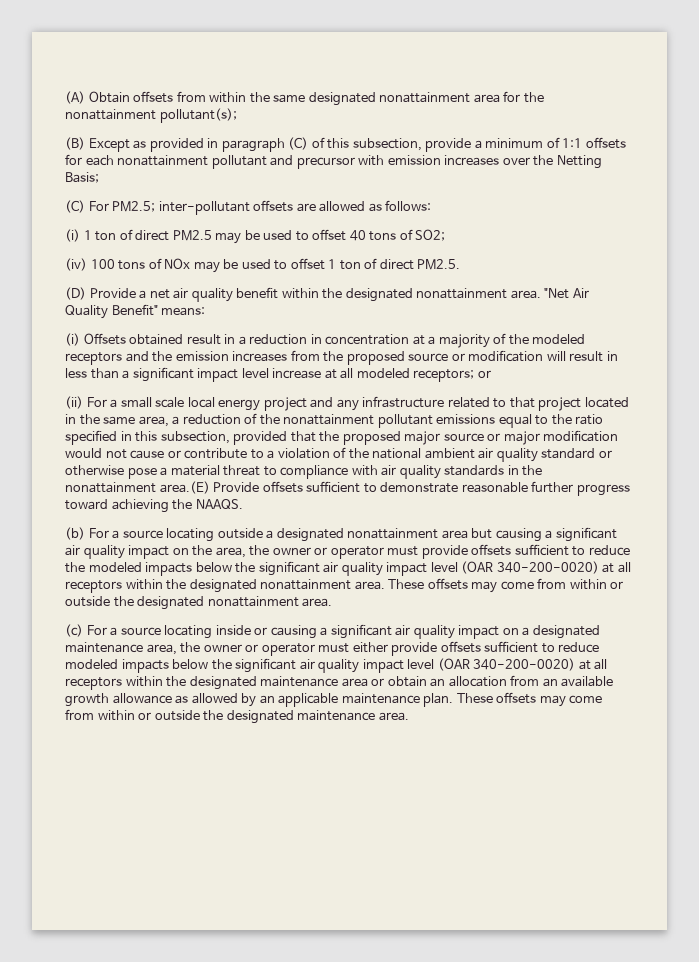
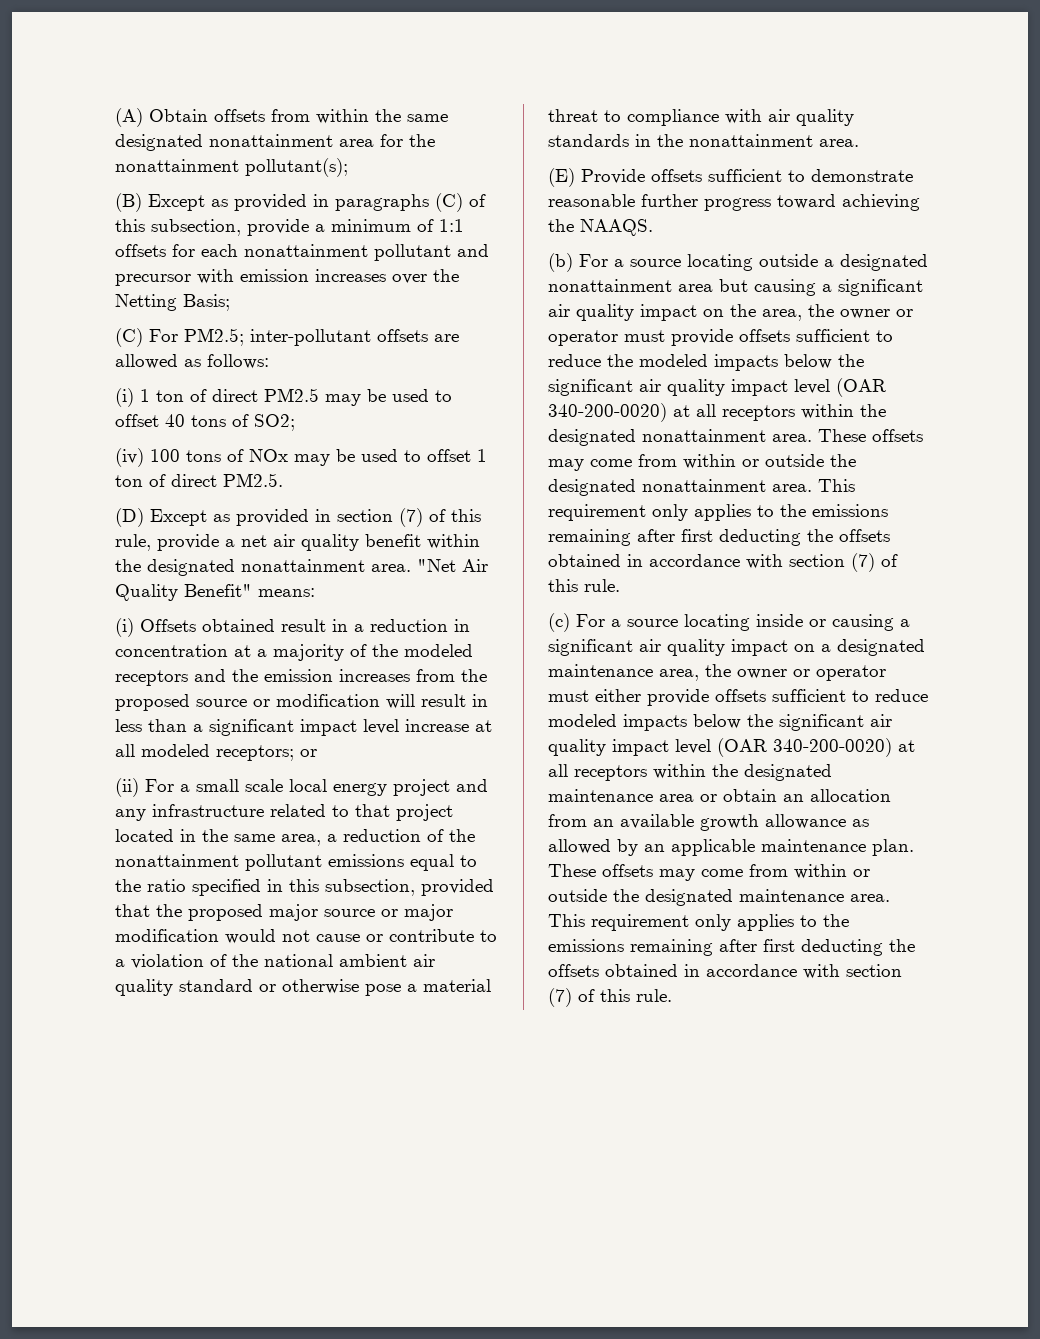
[221,138,285,152] paragraph -> [335,194,429,211] paragraphs
[89,288,136,298] Provide -> [150,508,481,527] [115,534,219,551] Except as provided in section (7) of this rule, provide
[159,481,210,494] area.(E) -> [819,139,859,147] [548,168,575,187] area. // (E)
(333, 602) none -> [818,479,855,492] [548,504,888,521] [548,529,890,546] [548,553,898,572] [548,579,620,592] This requirement only applies to the emissions remaining after first deducting the offsets obtained in accordance with section (7) of this rule.
(409, 716) none -> [548,914,849,931] [548,939,915,956] [548,964,902,979] [548,988,672,1007] This requirement only applies to the emissions remaining after first deducting the offsets obtained in accordance with section (7) of this rule.

